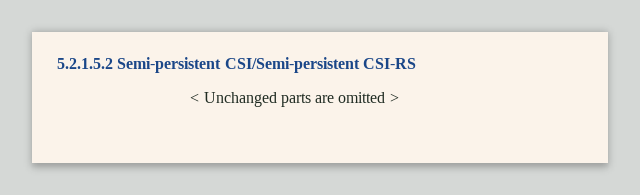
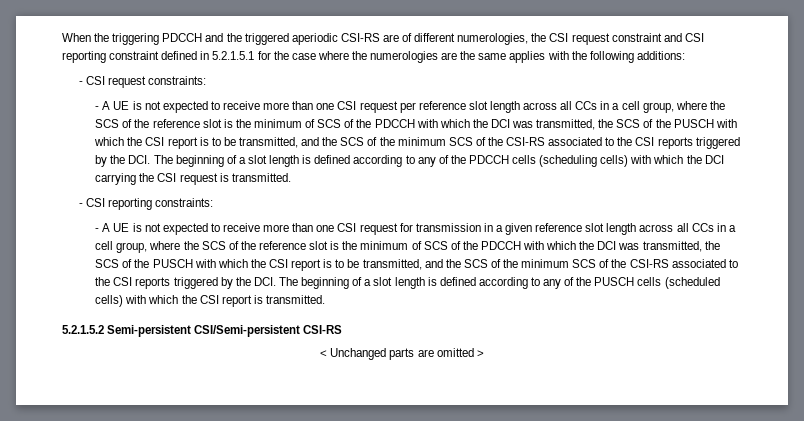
(57, 63) none -> [62,33,704,45] [62,51,685,63] [78,76,206,88] [95,101,725,113] [95,119,737,130] [94,137,740,149] [95,155,724,167] [95,173,291,185] [78,198,213,210] [95,223,736,235] [95,241,720,253] [95,259,738,271] [95,277,720,289] [95,295,325,307] When the triggering PDCCH and the triggered aperiodic CSI-RS are of different numerologies, the CSI request constraint and CSI reporting constraint defined in 5.2.1.5.1 for the case where the numerologies are the same applies with the following additions: // - CSI request constraints: // - A UE is not expected to receive more than one CSI request per reference slot length across all CCs in a cell group, where the SCS of the reference slot is the minimum of SCS of the PDCCH with which the DCI was transmitted, the SCS of the PUSCH with which the CSI report is to be transmitted, and the SCS of the minimum SCS of the CSI-RS associated to the CSI reports triggered by the DCI. The beginning of a slot length is defined according to any of the PDCCH cells (scheduling cells) with which the DCI carrying the CSI request is transmitted. // - CSI reporting constraints: // - A UE is not expected to receive more than one CSI request for transmission in a given reference slot length across all CCs in a cell group, where the SCS of the reference slot is the minimum of SCS of the PDCCH with which the DCI was transmitted, the SCS of the PUSCH with which the CSI report is to be transmitted, and the SCS of the minimum SCS of the CSI-RS associated to the CSI reports triggered by the DCI. The beginning of a slot length is defined according to any of the PUSCH cells (scheduled cells) with which the CSI report is transmitted. //

